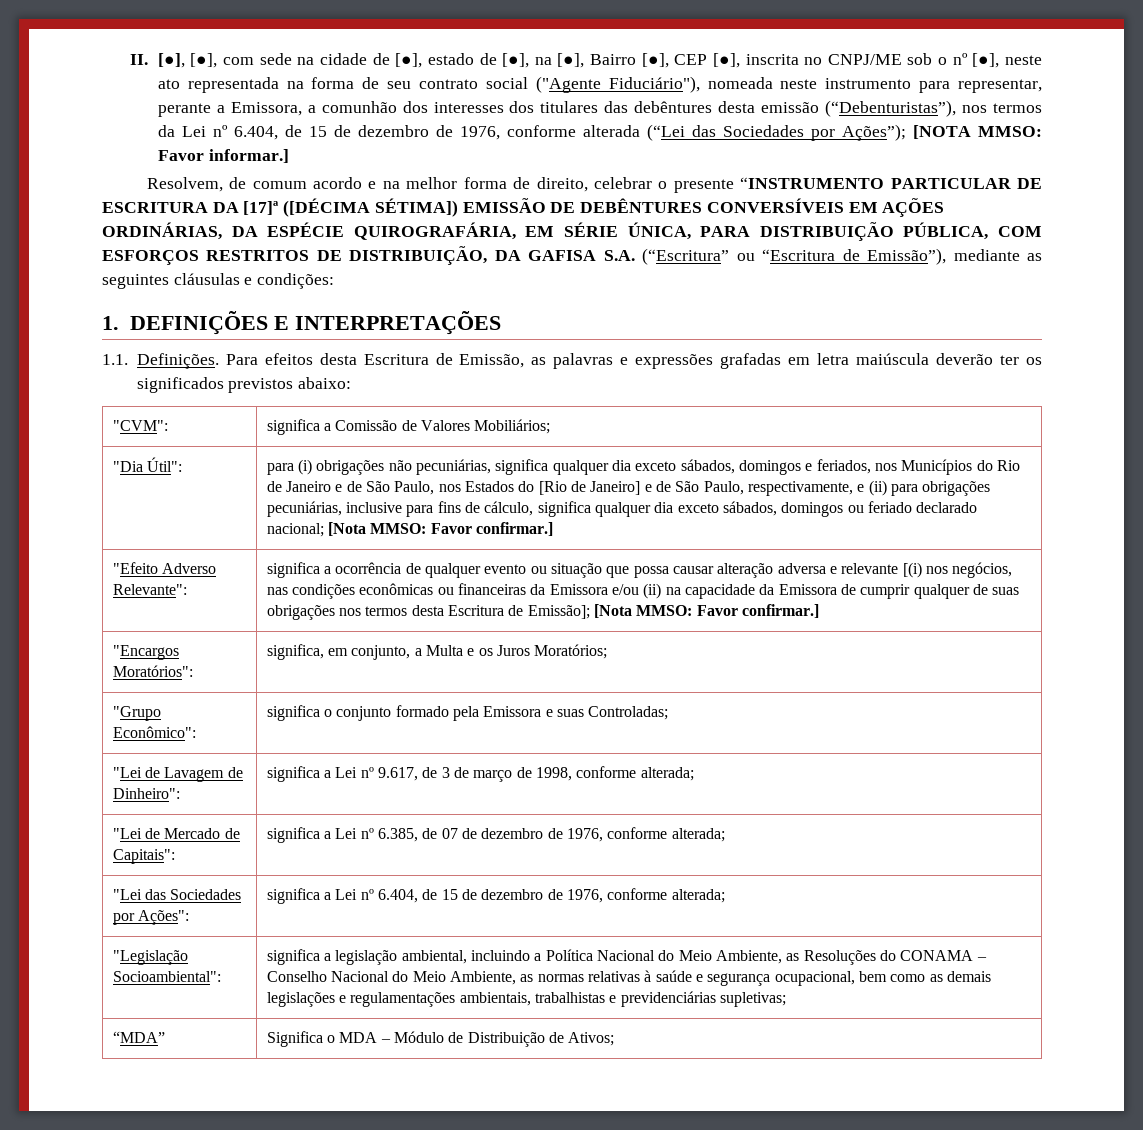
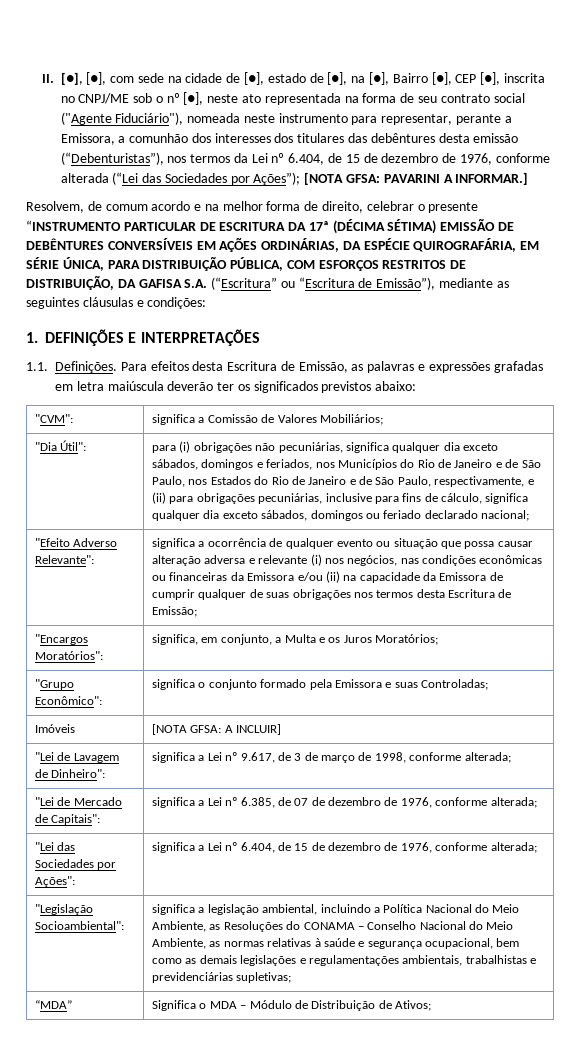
[978,126,1043,137] [157,149,289,163] MMSO: Favor informar.] -> [346,172,529,185] GFSA: PAVARINI A INFORMAR.]
[243,198,458,217] [17]ª ([DÉCIMA SÉTIMA]) -> [308,219,437,234] 17ª (DÉCIMA SÉTIMA)
[538,481,641,495] [Rio de Janeiro] -> [271,476,347,485] Rio de Janeiro
[328,522,554,536] [Nota MMSO: Favor confirmar.] -> (530, 515) none
[902,562,922,578] [(i) -> [310,554,322,566] (i)
[527,604,819,619] Emissão]; [Nota MMSO: Favor confirmar.] -> [152,606,198,617] Emissão;
(669, 713) none -> [35,724,76,733] [152,724,282,735] // Imóveis | [NOTA GFSA: A INCLUIR]

